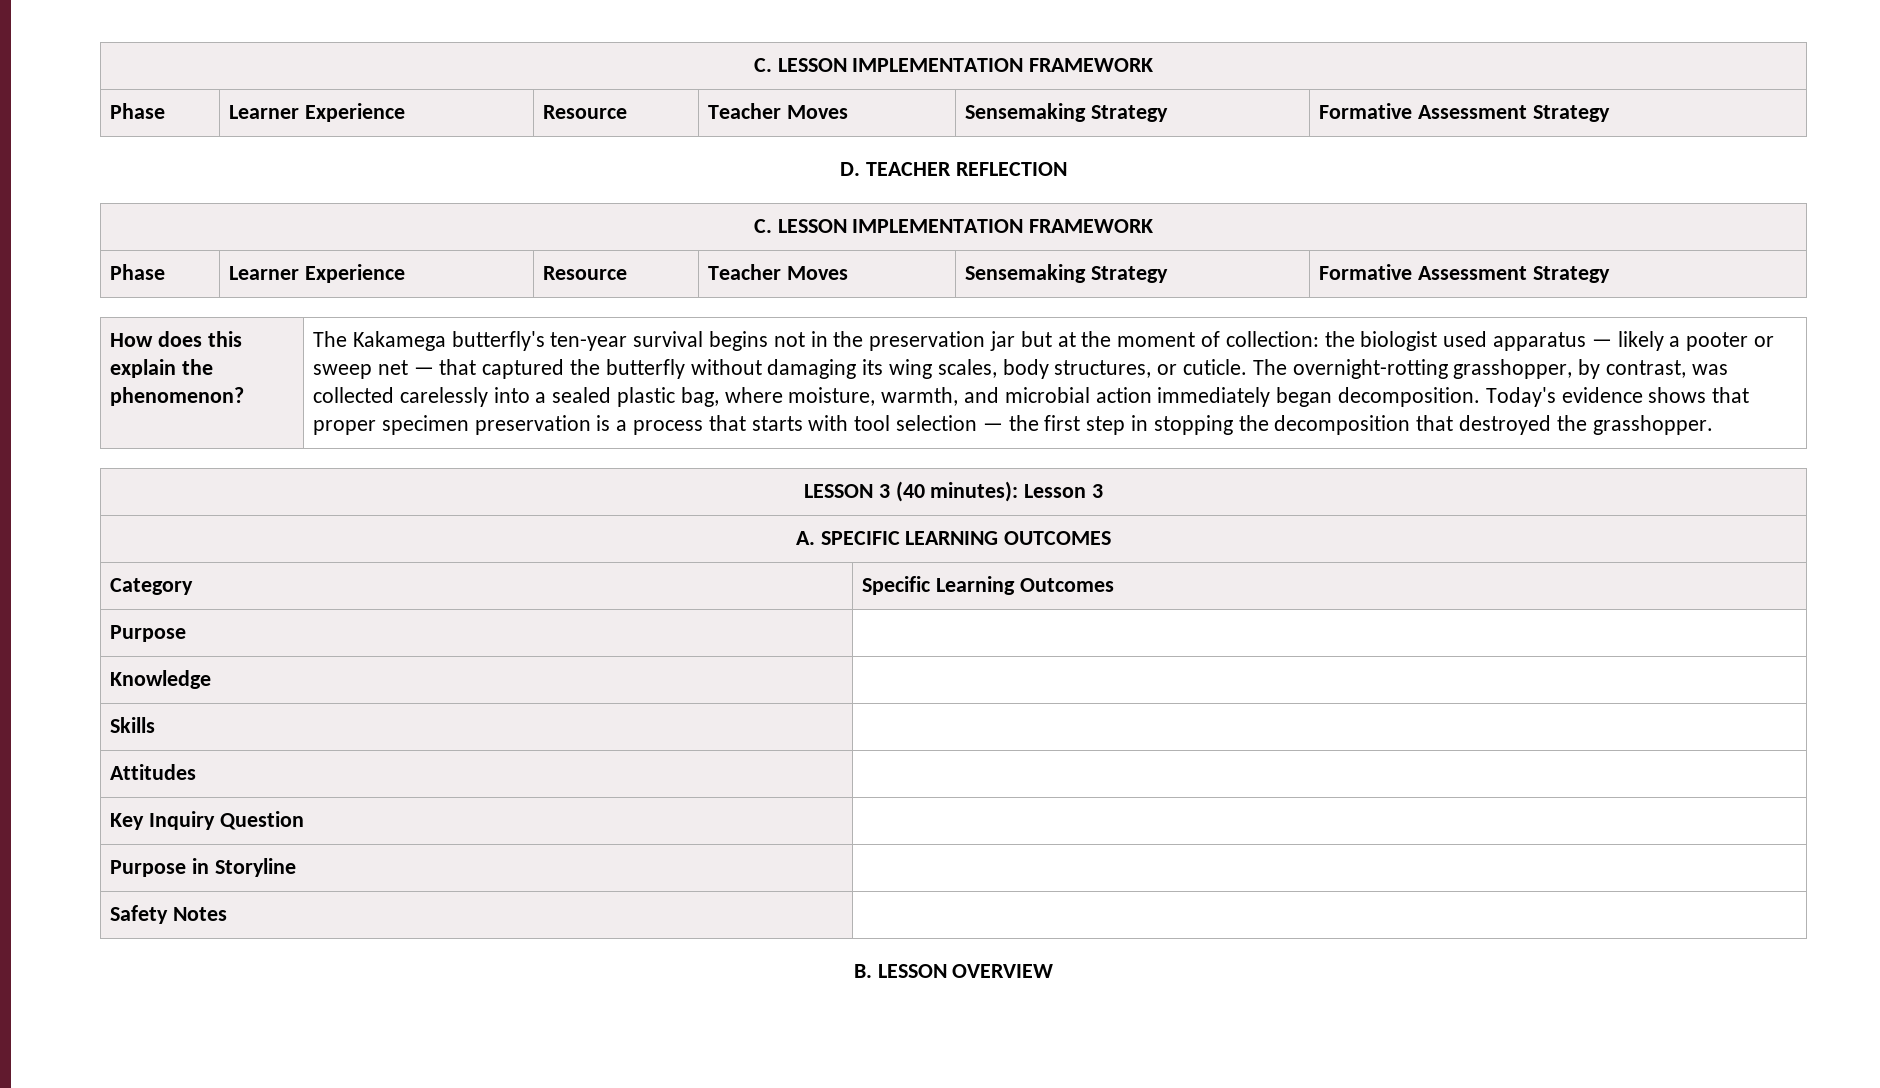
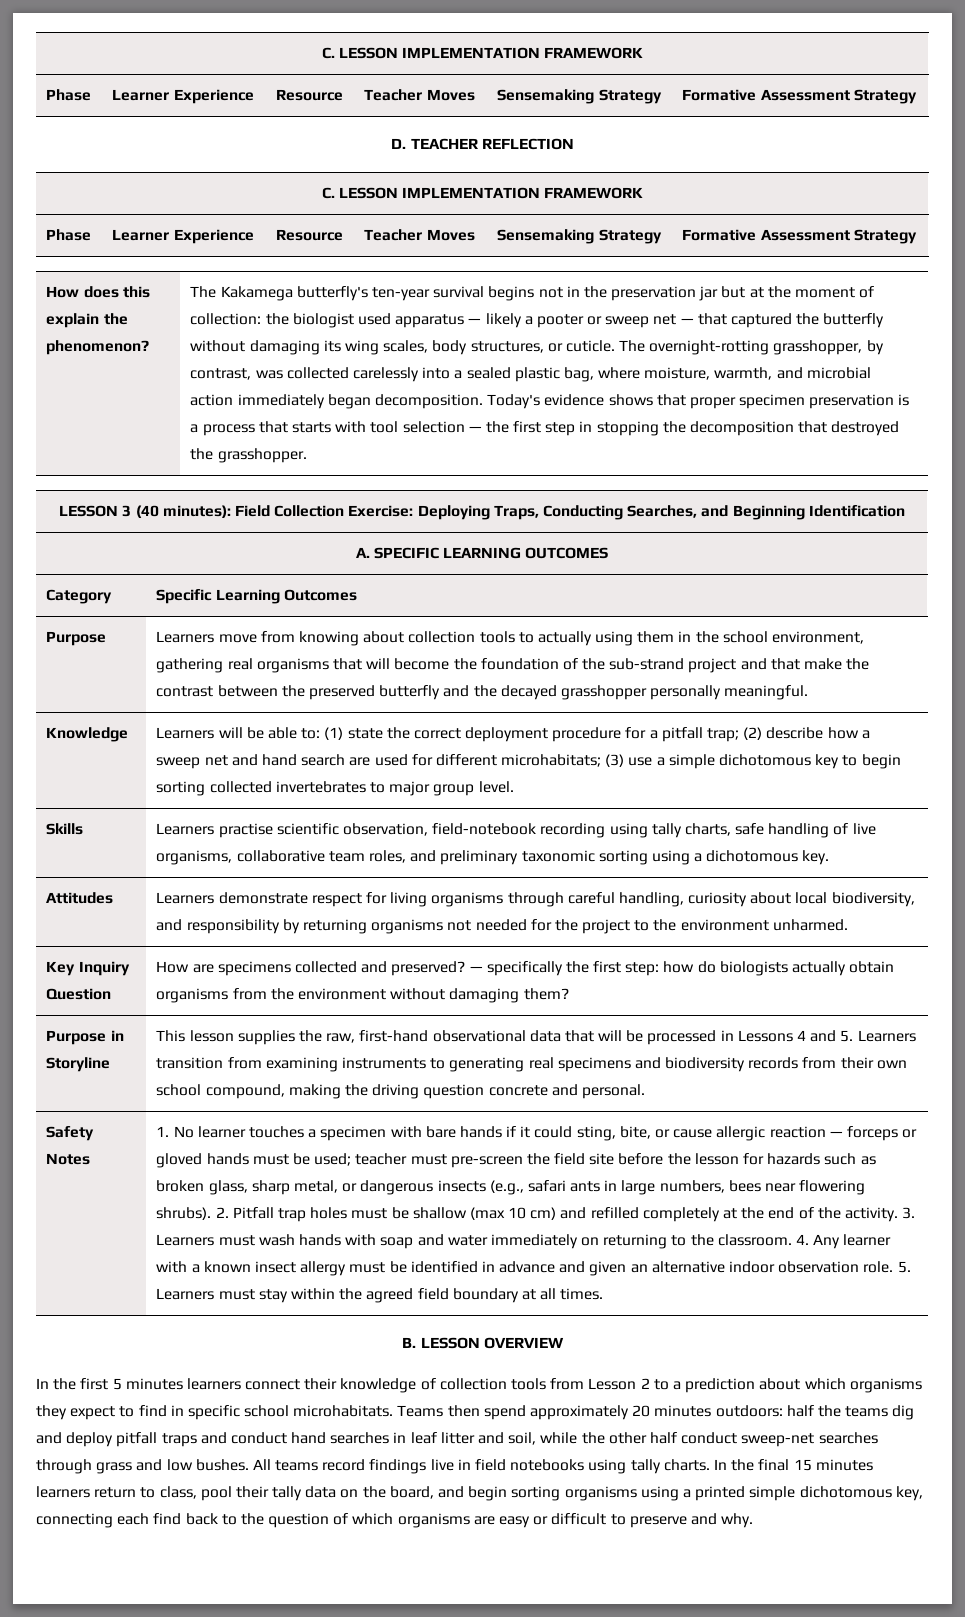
[1024,484,1104,498] Lesson 3 -> [235,505,905,520] Field Collection Exercise: Deploying Traps, Conducting Searches, and Beginning Identification
[109,670,211,689] [109,717,155,733] [109,764,196,780] [109,811,304,830] [109,858,296,877] [109,905,227,924] [853,964,1054,978] // Knowledge | // Skills | // Attitudes | // Key Inquiry Question | // Purpose in Storyline | // Safety Notes | // B. LESSON OVERVIEW -> [156,631,865,646] [156,658,870,673] [156,685,809,700] [46,727,129,742] [156,727,870,742] [156,754,901,769] [156,781,514,796] [46,823,84,835] [156,823,876,838] [156,850,830,865] [46,892,114,904] [156,892,915,907] [156,919,848,934] [46,961,130,976] [46,988,112,1000] [156,961,895,976] [156,988,569,1003] [46,1030,124,1045] [46,1057,111,1072] [156,1030,916,1045] [156,1057,907,1072] [156,1084,645,1099] [46,1126,95,1141] [46,1153,91,1165] [156,1126,918,1141] [156,1153,876,1168] [156,1180,866,1195] [156,1207,916,1222] [156,1234,892,1249] [156,1261,911,1276] [156,1288,604,1303] [402,1337,564,1349] [36,1378,922,1393] [36,1405,915,1420] [36,1432,878,1447] [36,1459,873,1474] [36,1486,923,1501] [36,1513,754,1528] Learners move from knowing about collection tools to actually using them in the school environment, gathering real organisms that will become the foundation of the sub-strand project and that make the contrast between the preserved butterfly and the decayed grasshopper personally meaningful. // Knowledge | Learners will be able to: (1) state the correct deployment procedure for a pitfall trap; (2) describe how a sweep net and hand search are used for different microhabitats; (3) use a simple dichotomous key to begin sorting collected invertebrates to major group level. // Skills | Learners practise scientific observation, field-notebook recording using tally charts, safe handling of live organisms, collaborative team roles, and preliminary taxonomic sorting using a dichotomous key. // Attitudes | Learners demonstrate respect for living organisms through careful handling, curiosity about local biodiversity, and responsibility by returning organisms not needed for the project to the environment unharmed. // Key Inquiry Question | How are specimens collected and preserved? — specifically the first step: how do biologists actually obtain organisms from the environment without damaging them? // Purpose in Storyline | This lesson supplies the raw, first-hand observational data that will be processed in Lessons 4 and 5. Learners transition from examining instruments to generating real specimens and biodiversity records from their own school compound, making the driving question concrete and personal. // Safety Notes | 1. No learner touches a specimen with bare hands if it could sting, bite, or cause allergic reaction — forceps or gloved hands must be used; teacher must pre-screen the field site before the lesson for hazards such as broken glass, sharp metal, or dangerous insects (e.g., safari ants in large numbers, bees near flowering shrubs). 2. Pitfall trap holes must be shallow (max 10 cm) and refilled completely at the end of the activity. 3. Learners must wash hands with soap and water immediately on returning to the classroom. 4. Any learner with a known insect allergy must be identified in advance and given an alternative indoor observation role. 5. Learners must stay within the agreed field boundary at all times. // B. LESSON OVERVIEW // In the first 5 minutes learners connect their knowledge of collection tools from Lesson 2 to a prediction about which organisms they expect to find in specific school microhabitats. Teams then spend approximately 20 minutes outdoors: half the teams dig and deploy pitfall traps and conduct hand searches in leaf litter and soil, while the other half conduct sweep-net searches through grass and low bushes. All teams record findings live in field notebooks using tally charts. In the final 15 minutes learners return to class, pool their tally data on the board, and begin sorting organisms using a printed simple dichotomous key, connecting each find back to the question of which organisms are easy or difficult to preserve and why.

